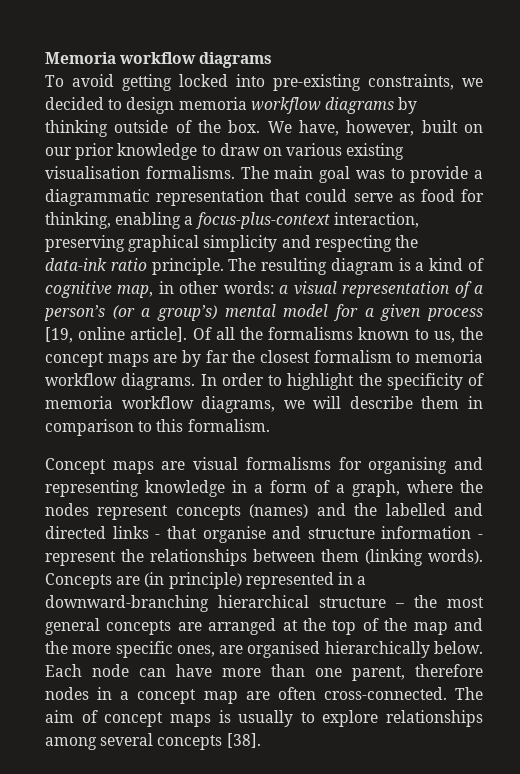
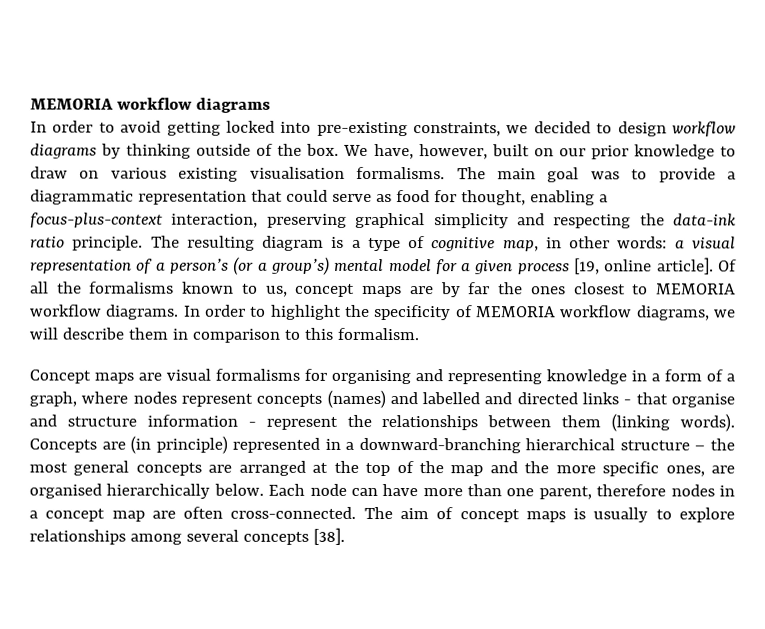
[45,52,116,64] Memoria -> [30,98,114,110] MEMORIA
[45,75,64,87] To -> [30,120,115,133] In order to
[178,97,247,110] memoria -> (667, 129) none
[45,212,111,229] thinking, -> [460,190,526,206] thought,
[429,258,464,271] kind -> [367,237,401,252] type
[459,327,483,340] the -> (288, 291) none
[259,350,483,363] closest formalism to memoria -> [530,282,737,295] ones closest to MEMORIA
[45,396,113,409] memoria -> [474,306,556,318] MEMORIA
[460,480,483,493] the -> (129, 397) none
[354,503,378,516] the -> (418, 398) none

